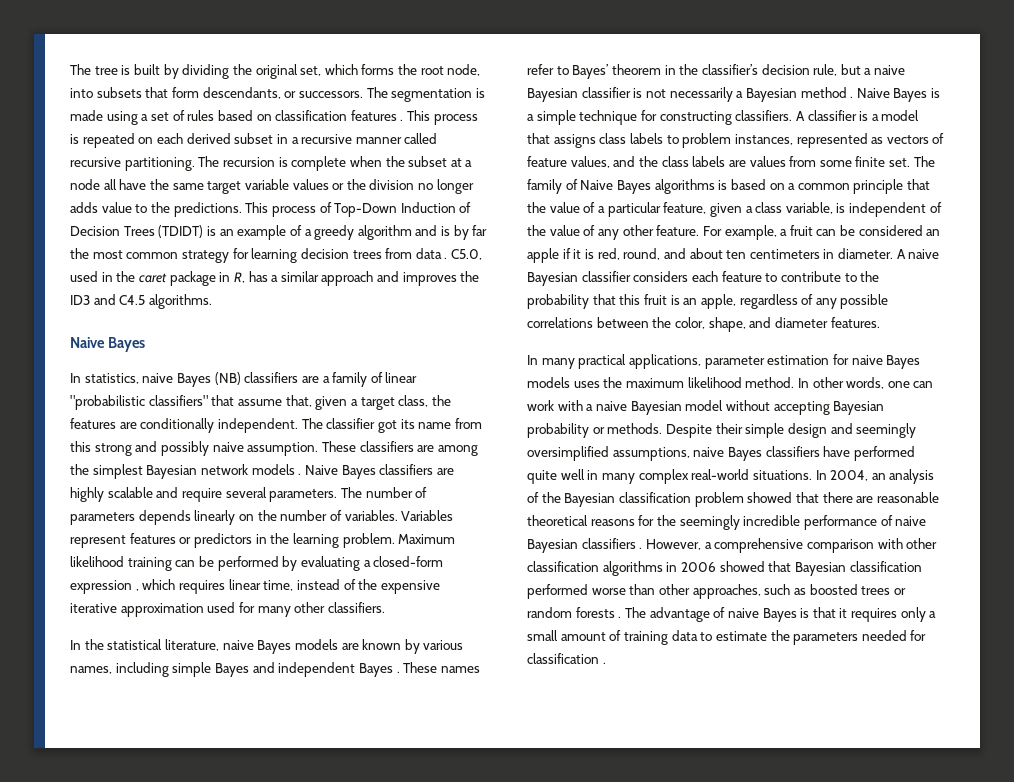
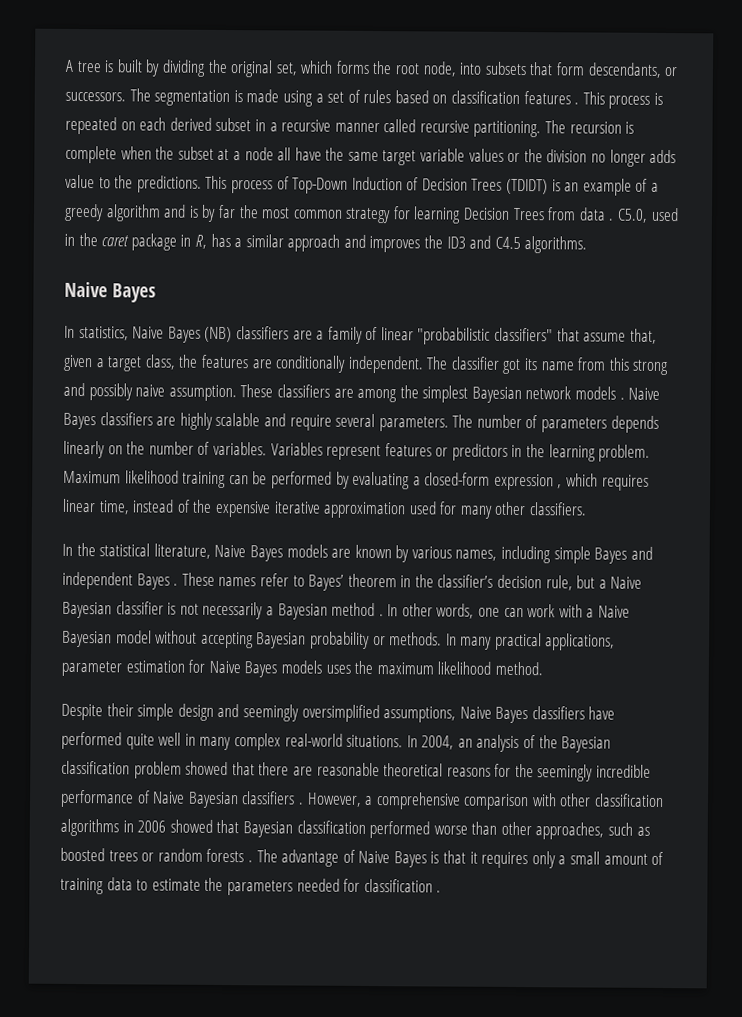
[70,64,91,75] The -> [65,59,74,72] A
[300,248,382,259] decision trees -> [463,207,545,221] Decision Trees
[142,373,174,383] naive -> [132,326,165,339] Naive
[222,640,254,650] naive -> [214,544,247,558] Naive
[874,65,906,75] naive -> [610,576,643,589] Naive
[856,88,941,102] [527,110,920,125] [527,133,945,148] [527,156,935,168] [527,179,931,194] [527,202,942,217] [527,225,941,240] [527,248,940,263] [527,271,880,286] [527,294,889,309] [527,317,880,332] [527,354,921,369] [527,377,795,388] Naive Bayes is a simple technique for constructing classifiers. A classifier is a model that assigns class labels to problem instances, represented as vectors of feature values, and the class labels are values from some finite set. The family of Naive Bayes algorithms is based on a common principle that the value of a particular feature, given a class variable, is independent of the value of any other feature. For example, a fruit can be considered an apple if it is red, round, and about ten centimeters in diameter. A naive Bayesian classifier considers each feature to contribute to the probability that this fruit is an apple, regardless of any possible correlations between the color, shape, and diameter features. // In many practical applications, parameter estimation for naive Bayes models uses the maximum likelihood method. -> (384, 615) none
[595,401,627,411] naive -> [598,605,631,618] Naive
(663, 428) none -> [445,632,616,651] [61,659,543,678] In many practical applications, parameter estimation for Naive Bayes models uses the maximum likelihood method. //
[693,447,725,457] naive -> [459,706,492,719] Naive
[895,516,927,526] naive -> [152,791,186,804] Naive
[727,608,759,618] naive -> [358,850,391,864] Naive

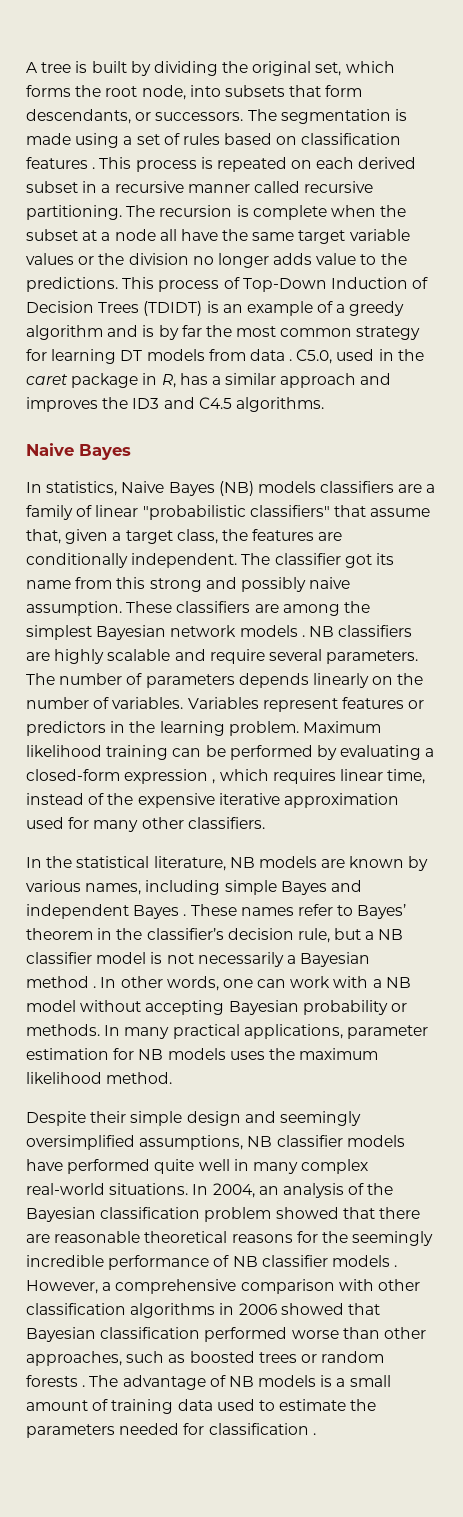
[463,207,545,221] Decision Trees -> [120,349,205,361] DT models
(233, 334) none -> [257,481,316,493] models
[628,387,661,400] [63,412,96,430] Naive Bayes -> [308,626,334,637] NB
[214,544,283,562] Naive Bayes -> [229,857,255,868] NB
[610,576,643,589] [62,601,164,619] Naive Bayesian classifier -> [378,929,404,940] [26,952,147,964] NB classifier model
[598,605,631,618] [62,630,112,648] Naive Bayesian -> [385,977,411,988] NB
[208,660,278,678] Naive Bayes -> [138,1049,164,1060] NB
[459,706,585,724] Naive Bayes classifiers -> [247,1135,405,1147] NB classifier models
[152,791,296,809] Naive Bayesian classifiers -> [232,1255,390,1267] NB classifier models
[358,850,556,869] Naive Bayes is that it requires only -> [228,1375,333,1387] NB models is
(133, 884) none -> [216,1399,255,1411] used

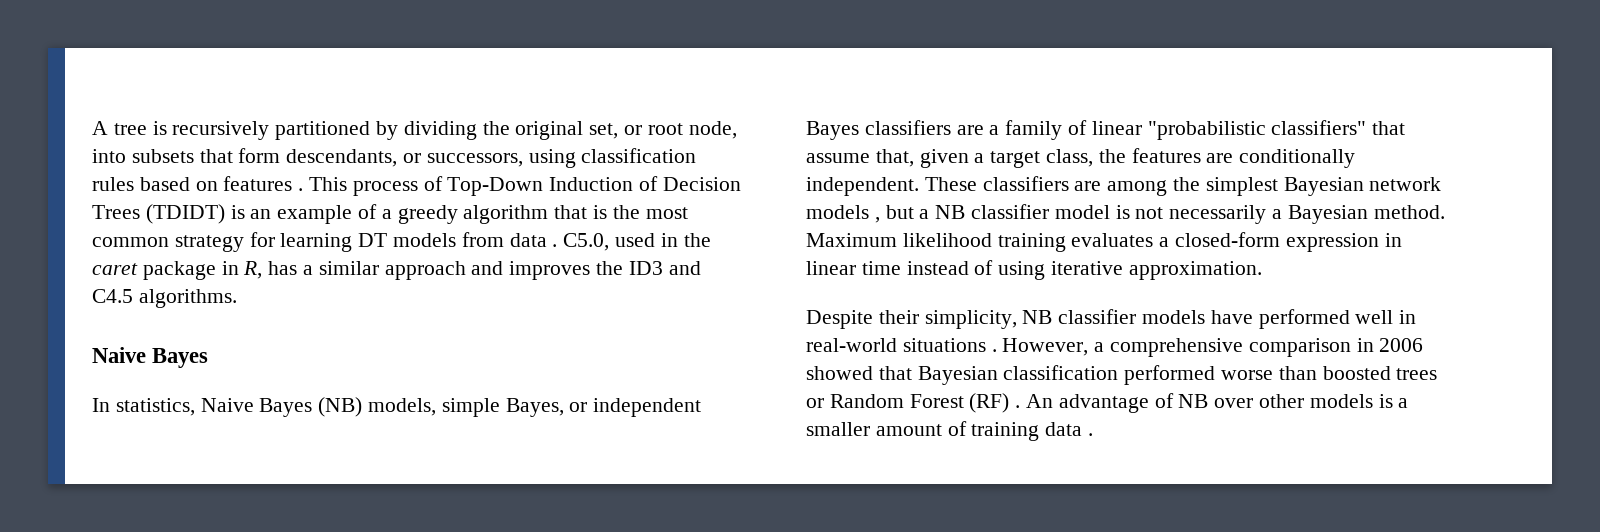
[91,61,127,73] built -> [172,121,371,140] recursively partitioned
[345,61,395,73] [26,85,102,97] which forms the -> [624,125,643,135] or
[155,109,407,124] [26,133,180,148] successors. The segmentation is made using a set of -> [426,148,697,168] successors, using classification
[301,133,402,145] classification -> (218, 186) none
[200,157,417,172] [26,181,374,193] [26,205,407,220] [26,229,410,244] [26,253,407,268] [26,277,220,292] is repeated on each derived subset in a recursive manner called recursive partitioning. The recursion is complete when the subset at a node all have the same target variable values or the division no longer adds value to the predictions. This process -> (418, 188) none
[107,325,202,340] and is by far -> [554,205,608,219] that is
[257,481,316,493] models -> [368,398,702,417] [806,121,859,140] models, simple Bayes, or independent Bayes
[241,553,394,568] [26,577,351,592] [26,601,122,616] The classifier got its name from this strong and possibly naive assumption. -> (919, 186) none
[301,625,413,637] [26,649,419,664] [26,673,424,688] [26,697,425,712] [26,721,381,736] [26,745,435,760] [26,769,426,784] [26,793,399,808] [26,817,265,832] [26,856,429,871] [26,880,362,895] [26,904,407,919] [26,928,330,943] . NB classifiers are highly scalable and require several parameters. The number of parameters depends linearly on the number of variables. Variables represent features or predictors in the learning problem. Maximum likelihood training can be performed by evaluating a closed-form expression , which requires linear time, instead of the expensive iterative approximation used for many other classifiers. // In the statistical literature, NB models are known by various names, including simple Bayes and independent Bayes . These names refer to Bayes’ theorem in the classifier’s decision rule, -> [874,217,880,223] ,
[26,976,411,991] [26,1000,407,1015] [26,1024,428,1039] [26,1048,379,1060] [26,1072,173,1084] [26,1111,361,1126] [26,1135,244,1150] method . In other words, one can work with a NB model without accepting Bayesian probability or methods. In many practical applications, parameter estimation for NB models uses the maximum likelihood method. // Despite their simple design and seemingly oversimplified assumptions, -> [1373,205,1445,219] [806,232,1402,252] [806,260,1262,280] [806,310,1017,329] method. Maximum likelihood training evaluates a closed-form expression in linear time instead of using iterative approximation. // Despite their simplicity,
[154,1159,195,1174] quite -> (1350, 319) none
[252,1159,369,1174] [26,1183,394,1198] [26,1207,420,1222] [26,1231,434,1246] [26,1255,390,1270] many complex real-world situations. In 2004, an analysis of the Bayesian classification problem showed that there are reasonable theoretical reasons for the seemingly incredible performance of NB classifier models -> [806,338,986,352] real-world situations
[338,1279,420,1291] [26,1303,216,1318] with other classification algorithms -> (1351, 347) none
[383,1327,426,1339] [26,1351,385,1366] [26,1375,119,1387] other approaches, such as boosted trees or random forests . The -> [1322,366,1438,380] [806,393,1054,413] boosted trees or Random Forest (RF) . An
(254, 1381) none -> [1214,394,1305,408] over other
[349,1375,391,1387] small -> [806,422,870,436] smaller
[216,1399,377,1411] [26,1423,309,1438] used to estimate the parameters needed for classification -> (1083, 429) none

